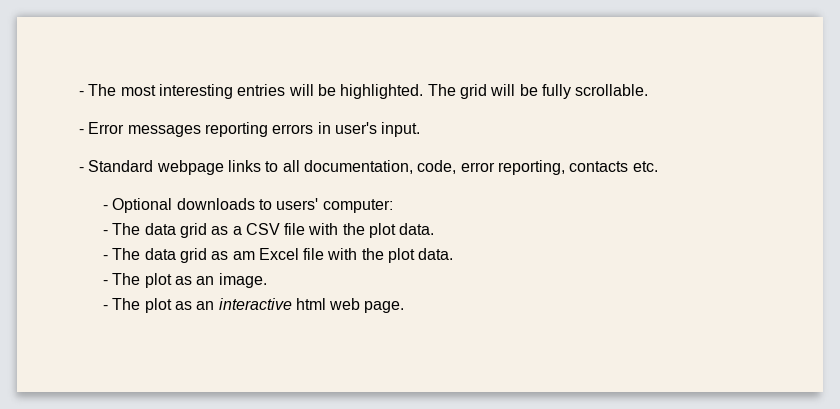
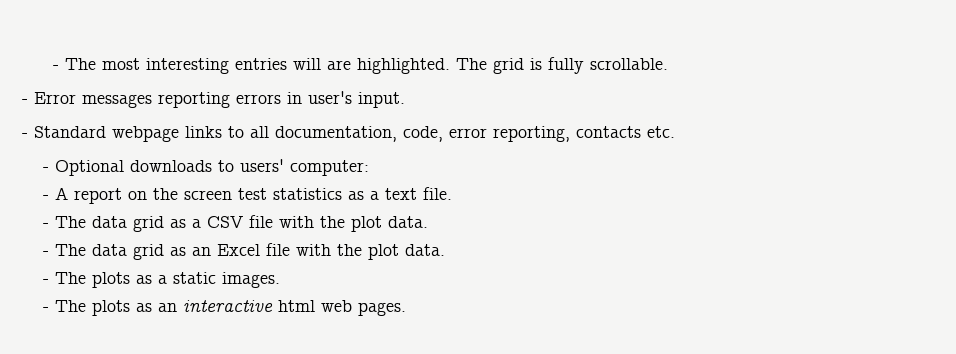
[317,84,336,96] be -> [326,60,351,70] are
[490,84,538,96] will be -> [529,58,542,70] is
(393, 206) none -> [43,187,453,204] // - A report on the screen test statistics as a text file.
[232,251,255,260] am -> [192,247,212,256] an
[144,273,267,288] [102,298,172,313] plot as an image. // - The plot -> [92,272,281,288] [43,300,131,316] plots as a static images. // - The plots
[364,301,405,313] page. -> [358,302,407,316] pages.

